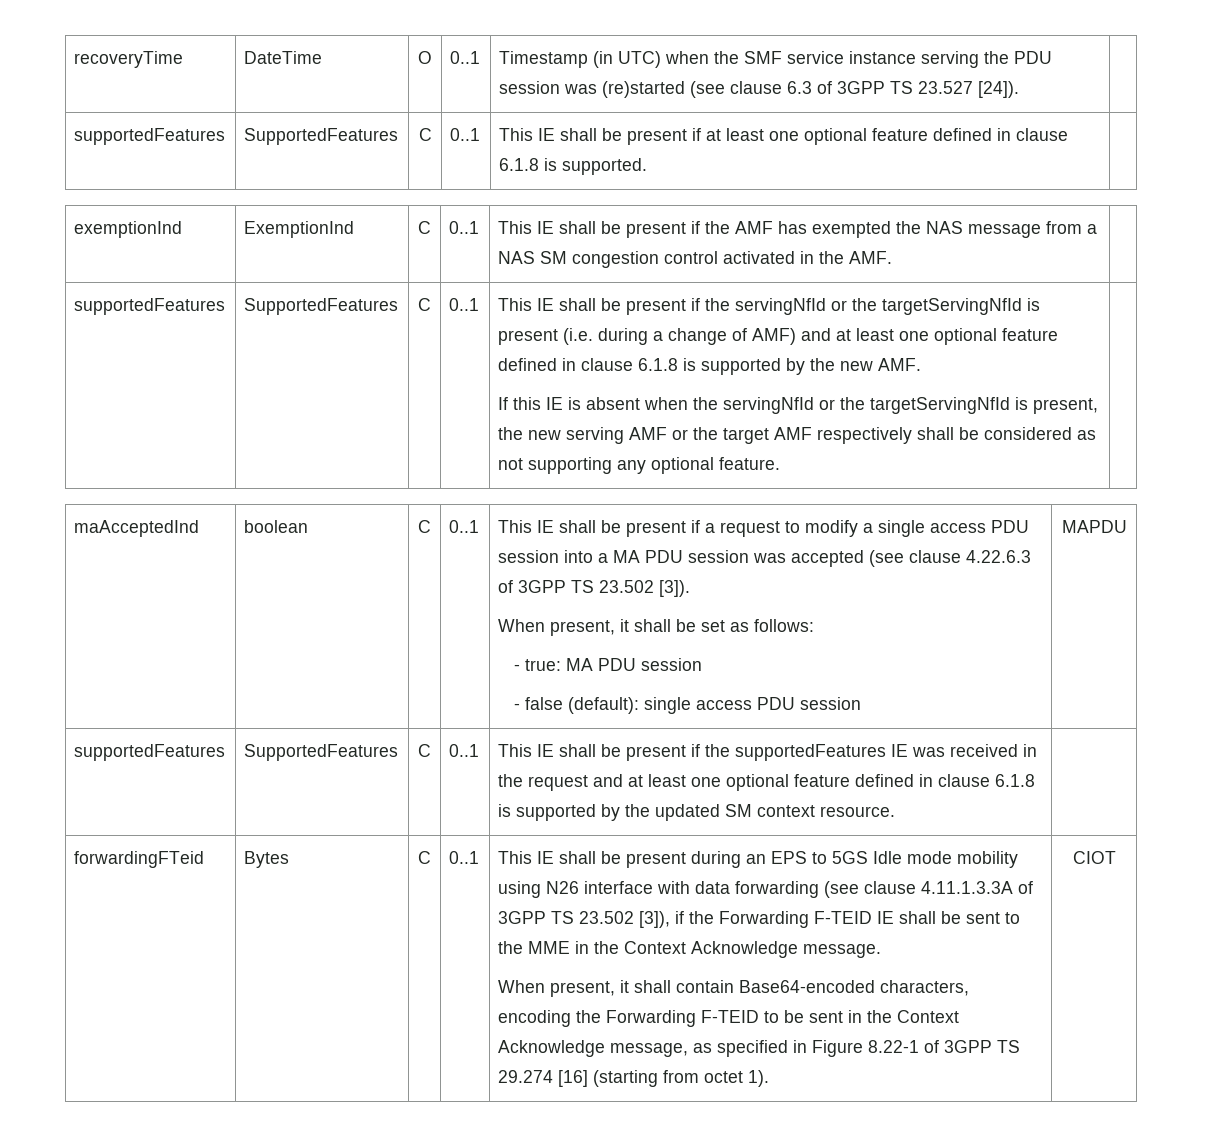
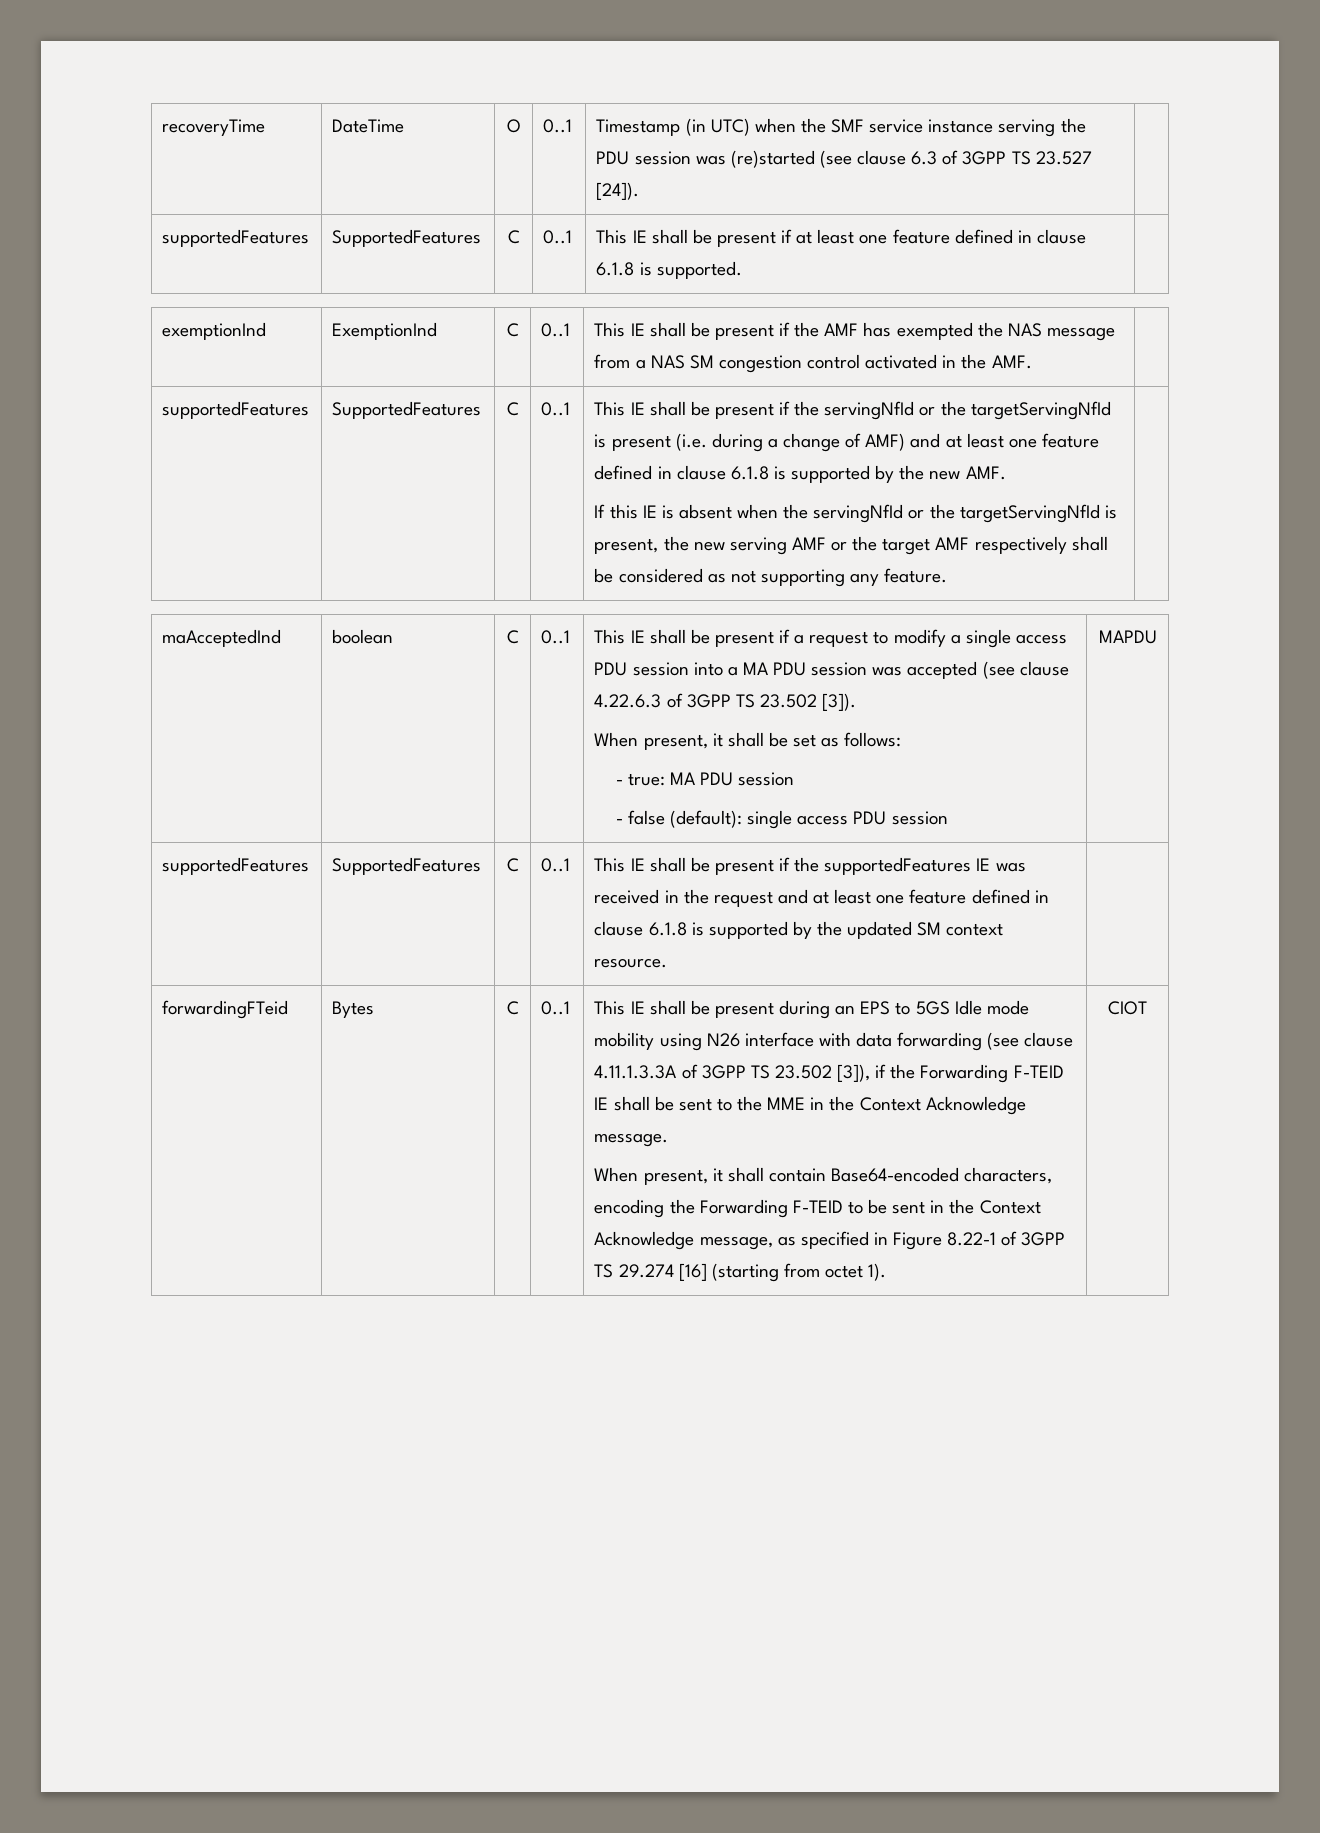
[804,128,868,145] optional -> (888, 239) none
[934,328,998,345] optional -> (1037, 443) none
[651,457,715,474] optional -> (880, 579) none
[726,774,790,791] optional -> (905, 899) none

